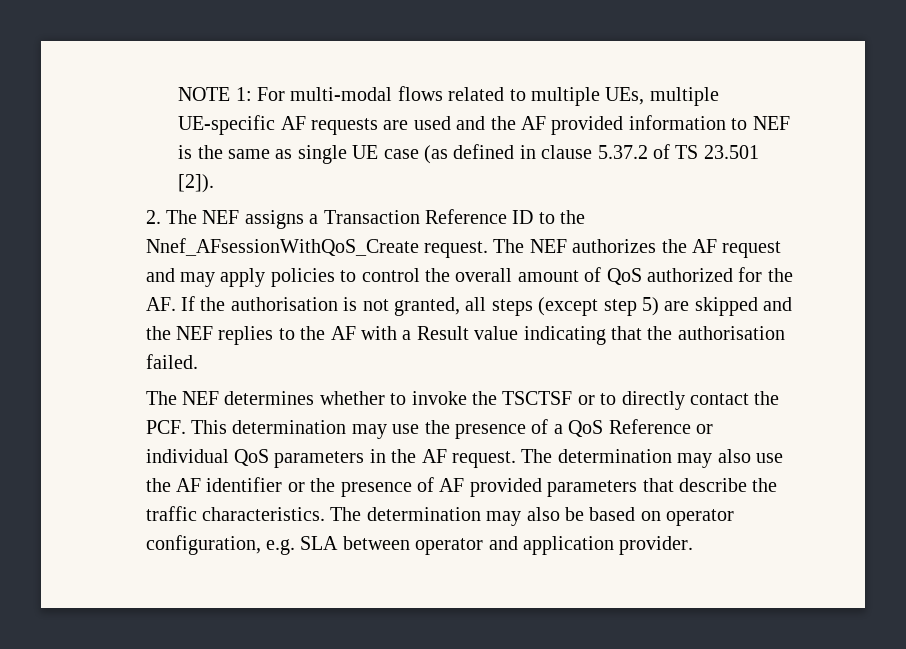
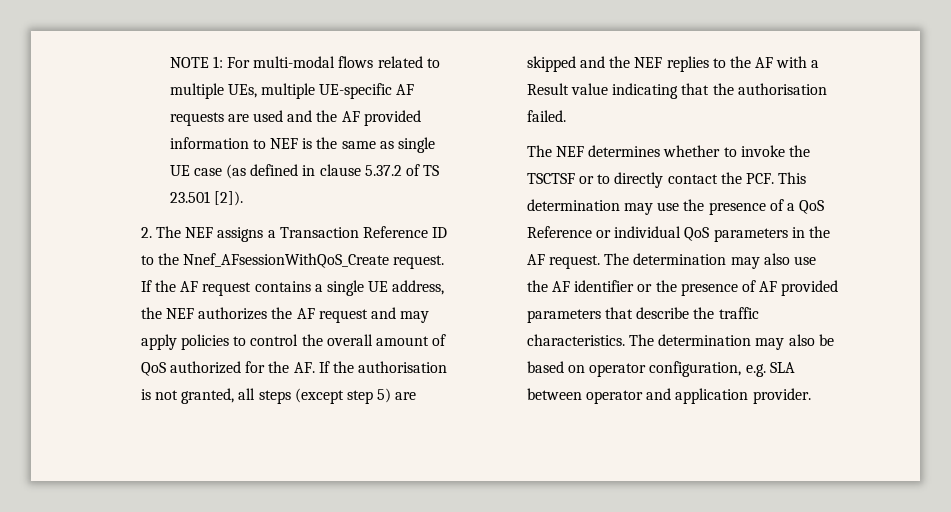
[493,239,525,253] The -> [140,280,445,296] [140,307,162,319] If the AF request contains a single UE address, the

